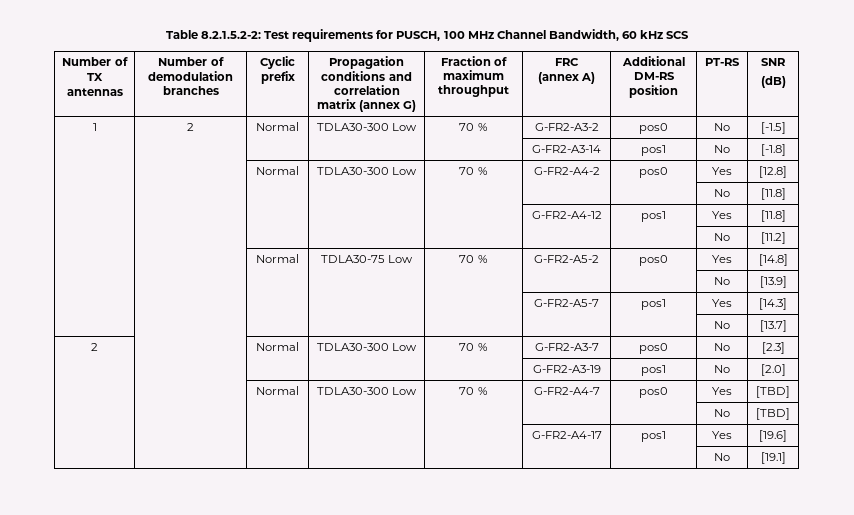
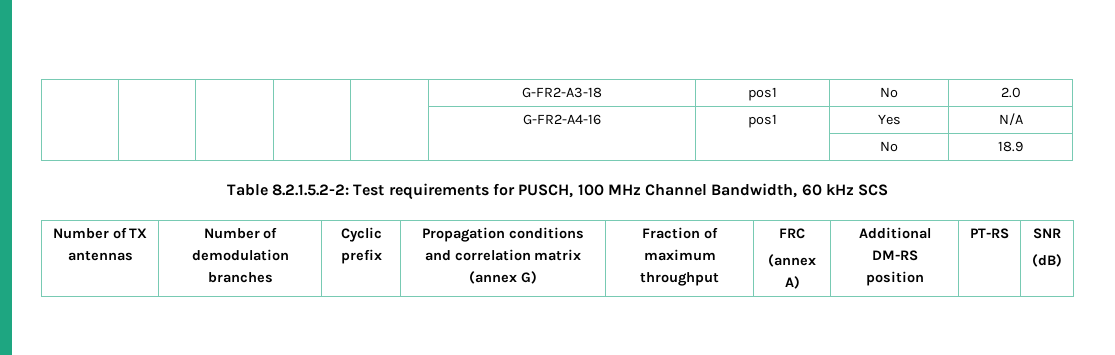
(165, 34) none -> [522,87,602,98] [748,87,777,101] [880,87,898,98] [1000,87,1021,98] [523,114,601,125] [748,114,777,128] [877,114,901,125] [998,113,1023,126] [880,141,898,152] [998,141,1023,152] | | | | | G-FR2-A3-18 | pos1 | No | 2.0 // | | | | | G-FR2-A4-16 | pos1 | Yes | N/A // | | | | | | | No | 18.9 //
[92,123,97,131] [187,123,194,131] [256,122,299,131] [316,123,418,131] [459,123,488,131] [534,123,599,131] [639,123,668,134] [714,123,730,131] [760,122,786,134] [532,145,601,153] [641,145,666,156] [714,145,730,153] [760,144,786,156] [256,166,299,175] [316,167,418,175] [459,167,488,175] [533,167,600,175] [639,167,668,178] [712,167,732,175] [759,166,787,178] [714,189,730,197] [760,188,786,200] [531,211,602,219] [641,211,666,222] [712,211,732,219] [760,210,786,222] [714,233,730,241] [760,232,786,244] [256,254,299,263] [320,255,414,263] [459,255,488,263] [534,255,599,263] [639,255,668,266] [712,255,732,263] [758,254,788,266] [714,277,730,285] [759,276,787,288] [534,299,599,307] [641,299,666,310] [712,299,732,307] [759,298,787,310] [714,321,730,329] [759,320,787,332] [91,343,98,351] [256,342,299,351] [316,343,418,351] [459,343,488,351] [534,343,599,351] [639,343,668,354] [714,343,730,351] [761,342,785,354] [532,365,601,373] [641,365,666,376] [714,365,730,373] [760,364,786,376] [256,386,299,395] [316,387,418,395] [459,387,488,395] [533,387,600,395] [639,387,668,398] [712,387,732,395] [756,386,790,398] [714,409,730,417] [756,408,790,420] [531,431,602,439] [641,431,666,442] [712,431,732,439] [759,430,787,442] [714,453,730,461] [760,452,786,464] // 1 | 2 | Normal | TDLA30-300 Low | 70 % | G-FR2-A3-2 | pos0 | No | [-1.5] // | | | | | G-FR2-A3-14 | pos1 | No | [-1.8] // | | Normal | TDLA30-300 Low | 70 % | G-FR2-A4-2 | pos0 | Yes | [12.8] // | | | | | | | No | [11.8] // | | | | | G-FR2-A4-12 | pos1 | Yes | [11.8] // | | | | | | | No | [11.2] // | | Normal | TDLA30-75 Low | 70 % | G-FR2-A5-2 | pos0 | Yes | [14.8] // | | | | | | | No | [13.9] // | | | | | G-FR2-A5-7 | pos1 | Yes | [14.3] // | | | | | | | No | [13.7] // 2 | | Normal | TDLA30-300 Low | 70 % | G-FR2-A3-7 | pos0 | No | [2.3] // | | | | | G-FR2-A3-19 | pos1 | No | [2.0] // | | Normal | TDLA30-300 Low | 70 % | G-FR2-A4-7 | pos0 | Yes | [TBD] // | | | | | | | No | [TBD] // | | | | | G-FR2-A4-17 | pos1 | Yes | [19.6] // | | | | | | | No | [19.1] -> (1062, 260) none

